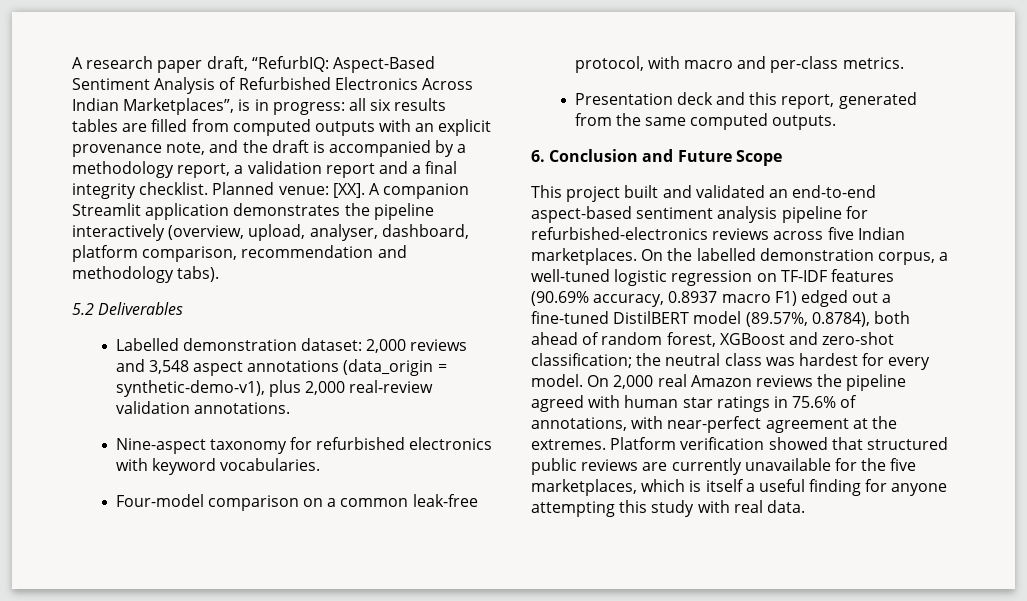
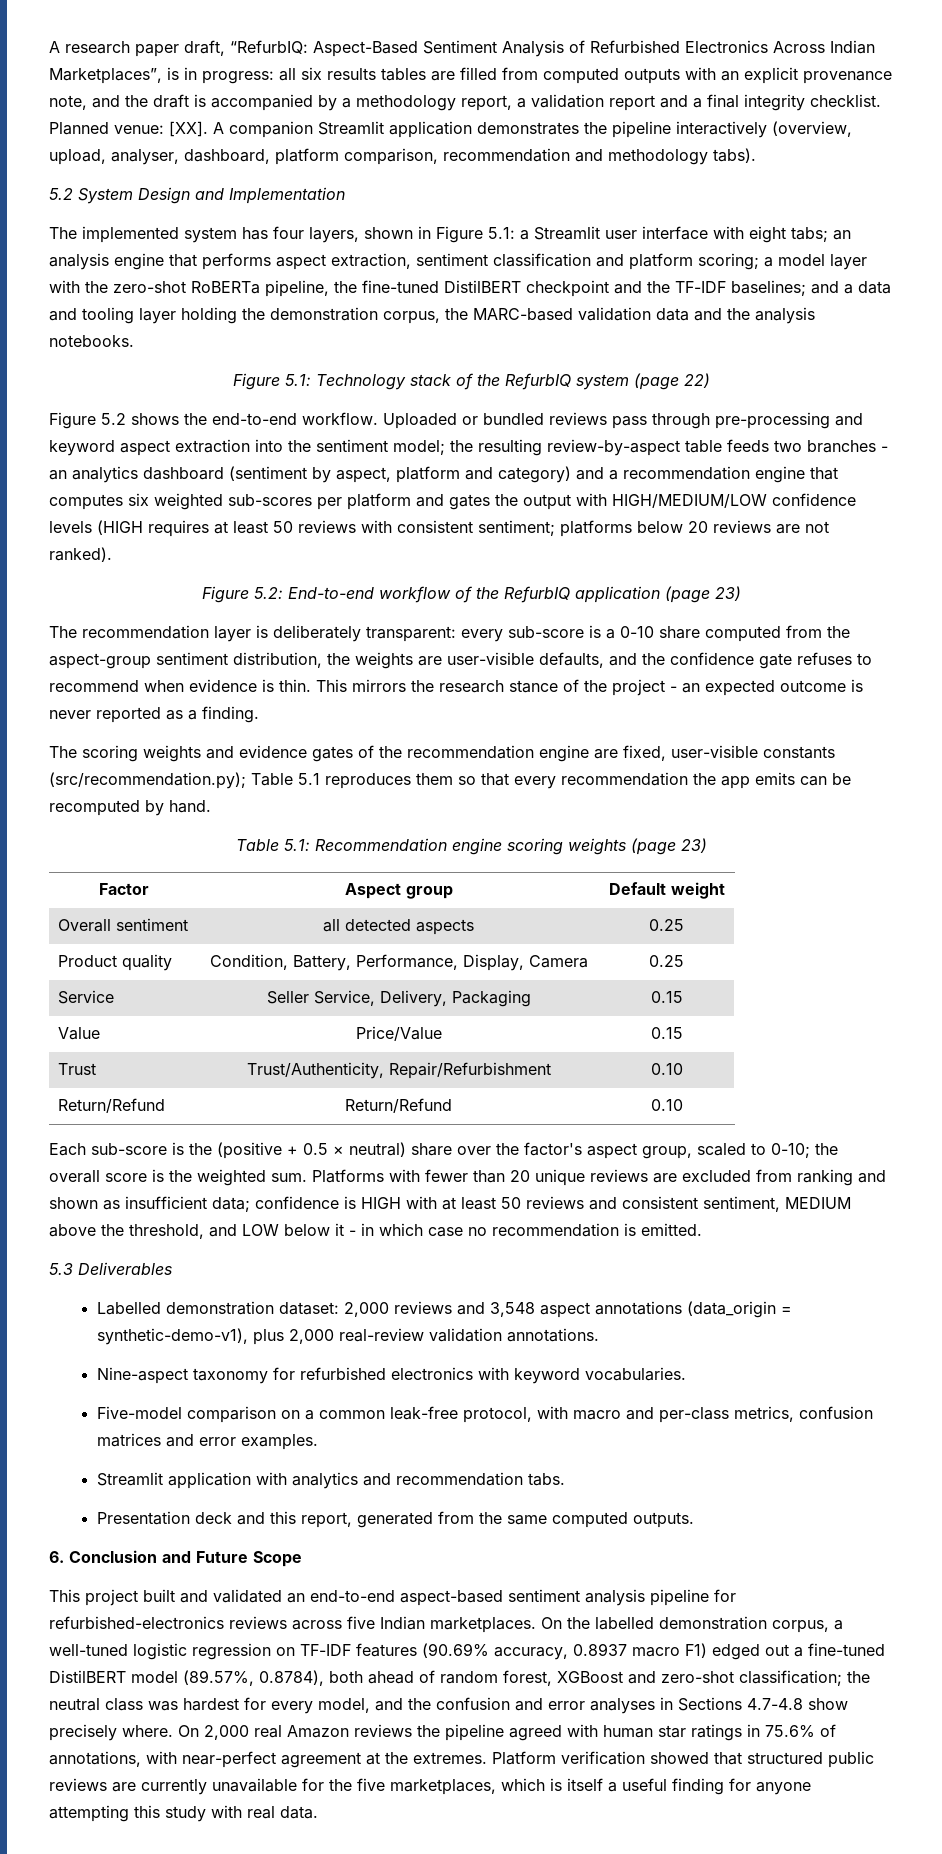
(94, 309) none -> [78,187,345,204] [49,226,851,243] [49,253,867,270] [49,280,891,297] [49,307,815,324] [49,335,134,347] [232,373,710,390] [49,412,863,429] [49,439,888,456] [49,466,838,483] [49,493,856,510] [49,520,829,537] [49,547,112,562] [201,586,741,603] [49,625,850,642] [49,652,872,669] [49,679,863,696] [49,706,259,723] [49,745,835,762] [49,772,851,789] [49,800,211,816] [235,838,707,855] [99,883,149,895] [344,883,453,899] [608,882,725,899] [58,918,189,932] [323,919,474,935] [649,919,684,931] [58,954,173,971] [209,954,588,971] [649,955,684,967] [58,990,115,1004] [266,990,531,1007] [650,991,683,1003] [58,1027,101,1040] [355,1026,442,1041] [650,1027,683,1039] [58,1063,97,1075] [246,1062,551,1079] [650,1063,683,1075] [58,1098,166,1113] [345,1098,452,1113] [650,1099,683,1111] [49,1142,838,1159] [49,1169,886,1186] [49,1196,851,1212] [49,1223,702,1239] [49,1263,73,1275] System Design and Implementation // The implemented system has four layers, shown in Figure 5.1: a Streamlit user interface with eight tabs; an analysis engine that performs aspect extraction, sentiment classification and platform scoring; a model layer with the zero-shot RoBERTa pipeline, the fine-tuned DistilBERT checkpoint and the TF-IDF baselines; and a data and tooling layer holding the demonstration corpus, the MARC-based validation data and the analysis notebooks. // Figure 5.1: Technology stack of the RefurbIQ system (page 22) // Figure 5.2 shows the end-to-end workflow. Uploaded or bundled reviews pass through pre-processing and keyword aspect extraction into the sentiment model; the resulting review-by-aspect table feeds two branches - an analytics dashboard (sentiment by aspect, platform and category) and a recommendation engine that computes six weighted sub-scores per platform and gates the output with HIGH/MEDIUM/LOW confidence levels (HIGH requires at least 50 reviews with consistent sentiment; platforms below 20 reviews are not ranked). // Figure 5.2: End-to-end workflow of the RefurbIQ application (page 23) // The recommendation layer is deliberately transparent: every sub-score is a 0-10 share computed from the aspect-group sentiment distribution, the weights are user-visible defaults, and the confidence gate refuses to recommend when evidence is thin. This mirrors the research stance of the project - an expected outcome is never reported as a finding. // The scoring weights and evidence gates of the recommendation engine are fixed, user-visible constants (src/recommendation.py); Table 5.1 reproduces them so that every recommendation the app emits can be recomputed by hand. // Table 5.1: Recommendation engine scoring weights (page 23) // Factor | Aspect group | Default weight // Overall sentiment | all detected aspects | 0.25 // Product quality | Condition, Battery, Performance, Display, Camera | 0.25 // Service | Seller Service, Delivery, Packaging | 0.15 // Value | Price/Value | 0.15 // Trust | Trust/Authenticity, Repair/Refurbishment | 0.10 // Return/Refund | Return/Refund | 0.10 // Each sub-score is the (positive + 0.5 × neutral) share over the factor's aspect group, scaled to 0-10; the overall score is the weighted sum. Platforms with fewer than 20 unique reviews are excluded from ranking and shown as insufficient data; confidence is HIGH with at least 50 reviews and consistent sentiment, MEDIUM above the threshold, and LOW below it - in which case no recommendation is emitted. // 5.3
[115,494,204,507] Four-model -> [96,1406,182,1419] Five-model
[842,57,904,69] metrics. -> [733,1406,873,1422] [96,1433,318,1450] [96,1472,565,1489] metrics, confusion matrices and error examples. // Streamlit application with analytics and recommendation tabs.
[531,374,583,387] model. -> [318,1697,848,1714] [49,1724,173,1741] model, and the confusion and error analyses in Sections 4.7-4.8 show precisely where.

